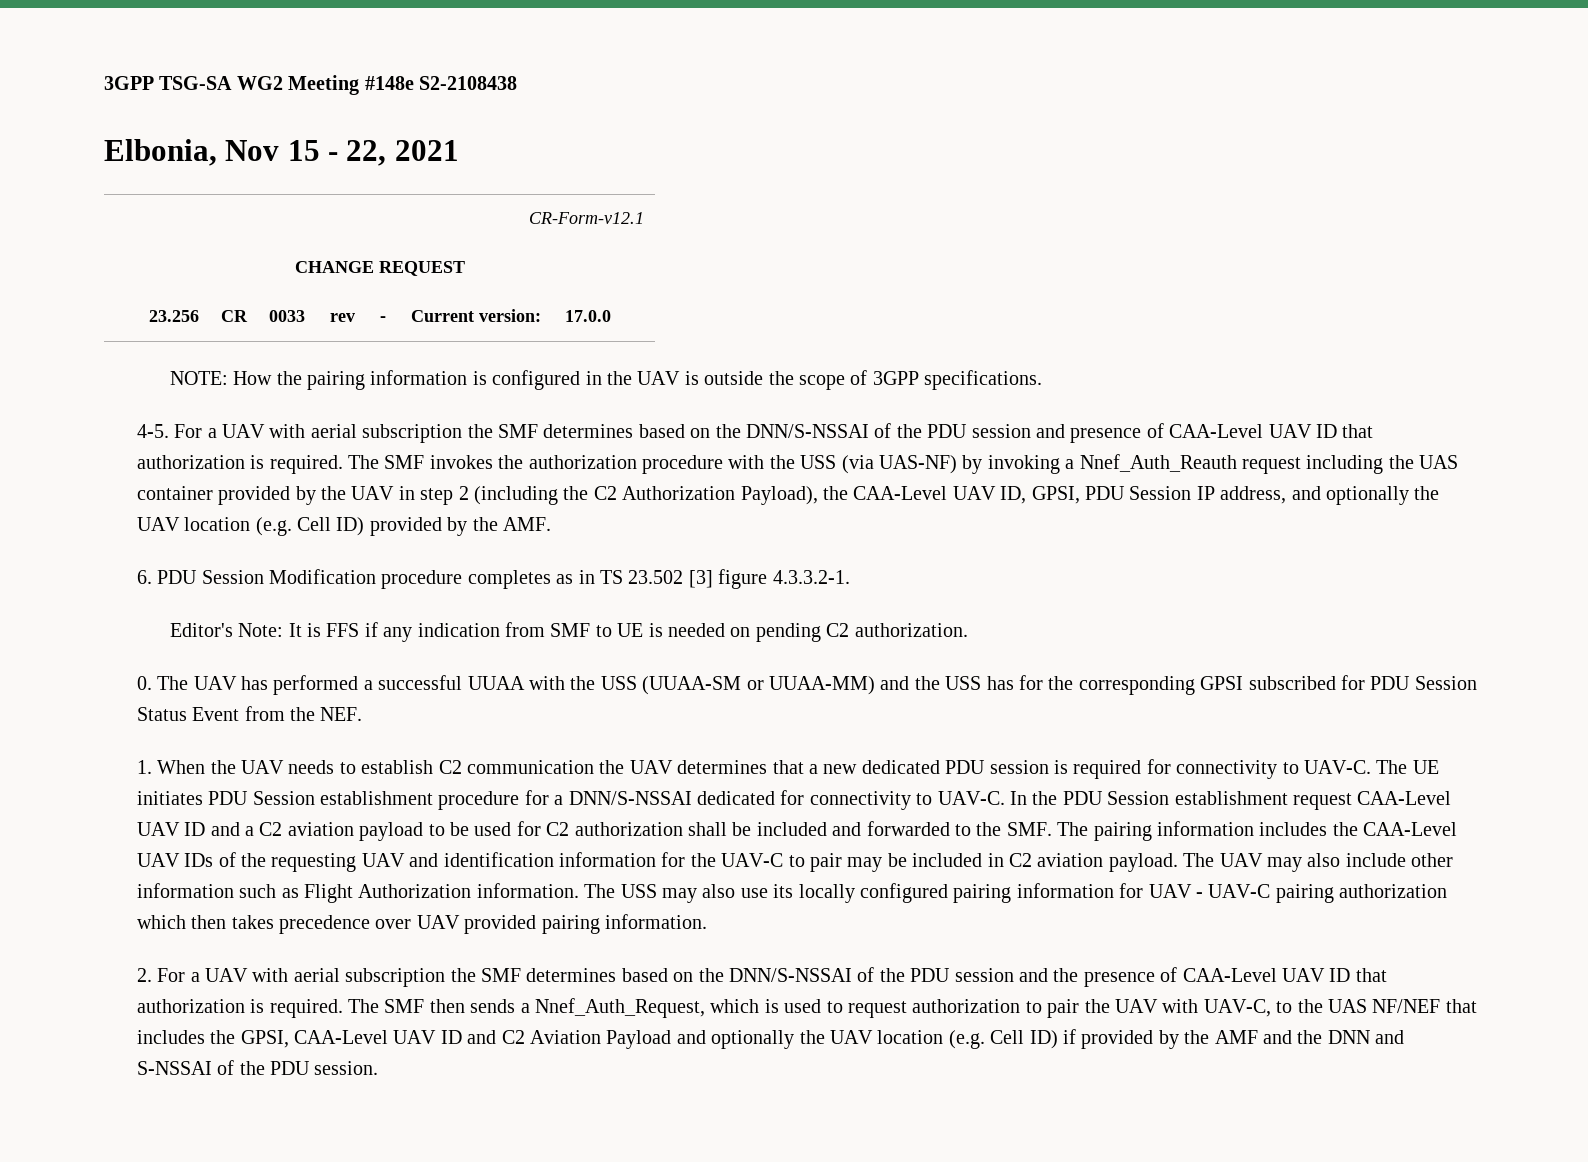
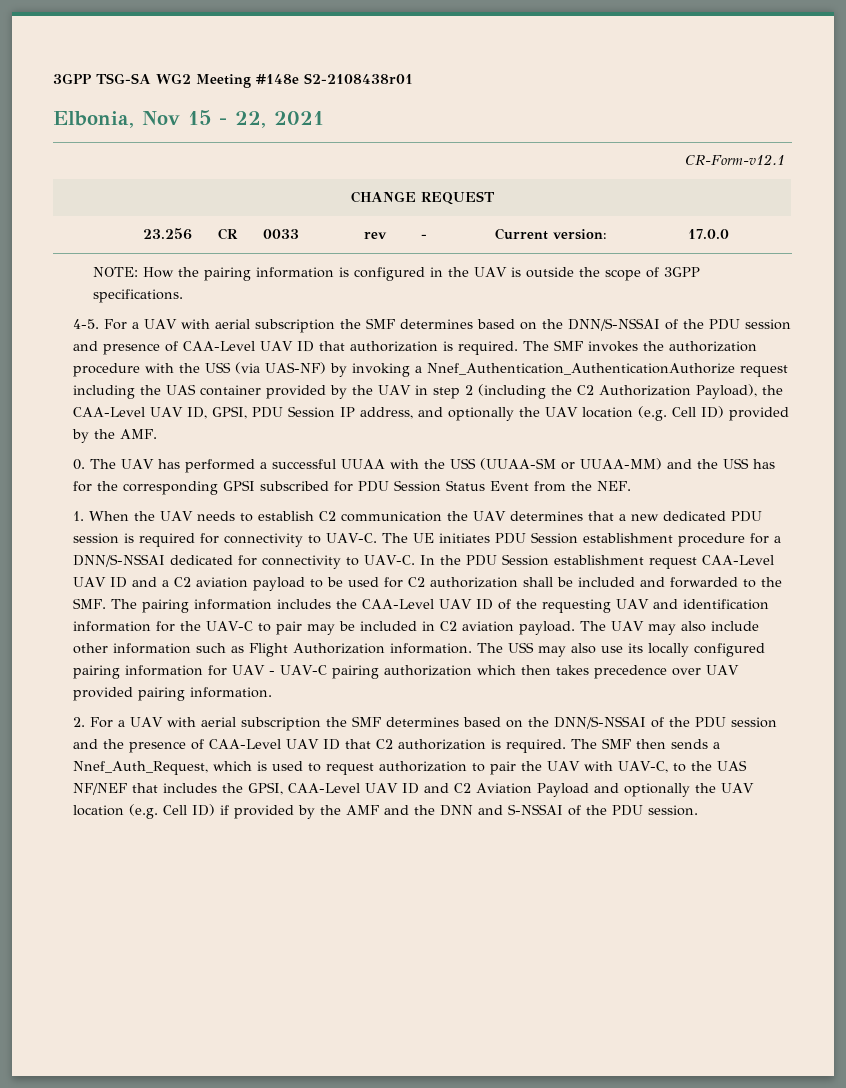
[419,76,517,90] S2-2108438 -> [304,73,413,84] S2-2108438r01
[1079,454,1237,472] Nnef_Auth_Reauth -> [426,363,735,375] Nnef_Authentication_AuthenticationAuthorize
[136,569,850,589] [169,622,968,642] // 6. PDU Session Modification procedure completes as in TS 23.502 [3] figure 4.3.3.2-1. // Editor's Note: It is FFS if any indication from SMF to UE is needed on pending C2 authorization. -> (157, 434) none
[184,853,214,867] IDs -> [475,599,493,610] ID
(1387, 975) none -> [375,739,393,749] C2

